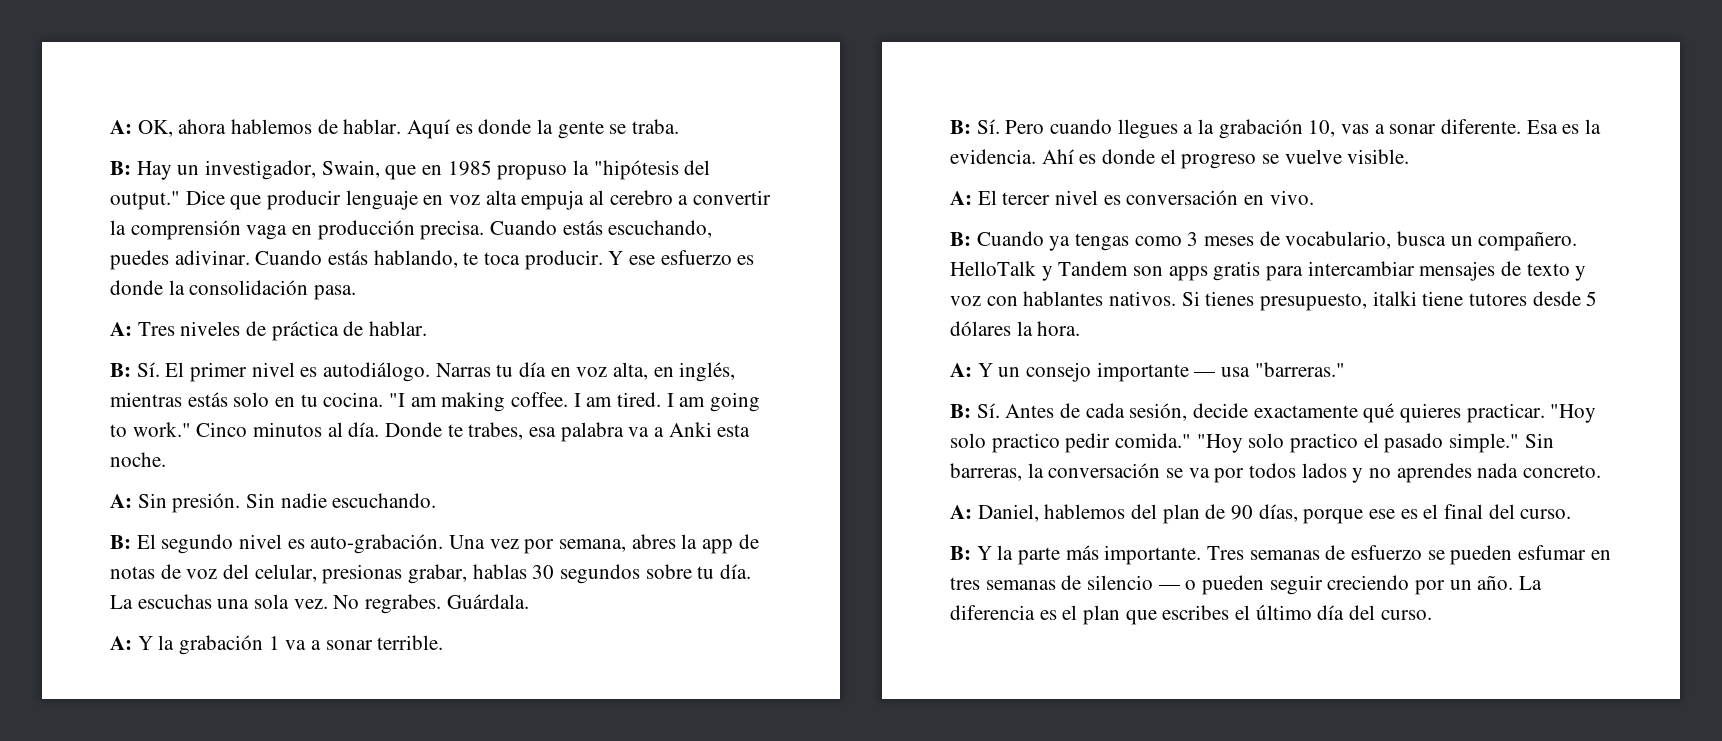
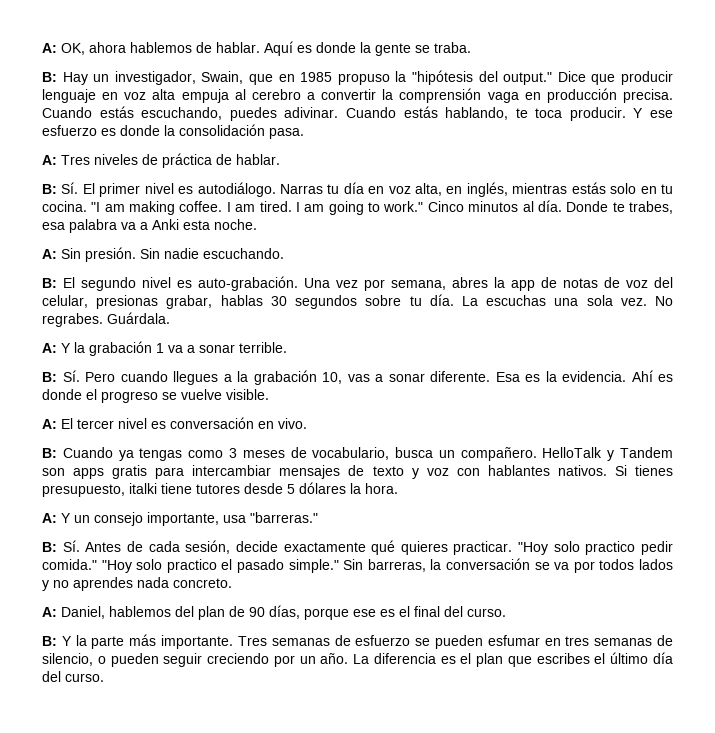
[1096,362,1216,382] importante — -> [147,512,219,526] importante,
[1087,575,1180,590] silencio — -> [42,653,93,666] silencio,

